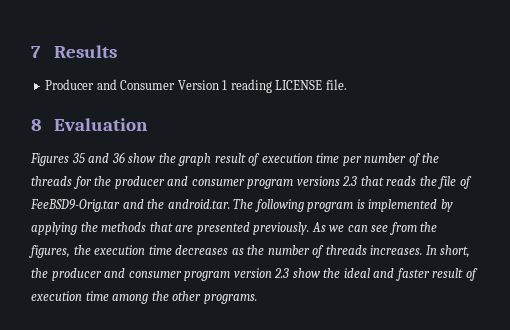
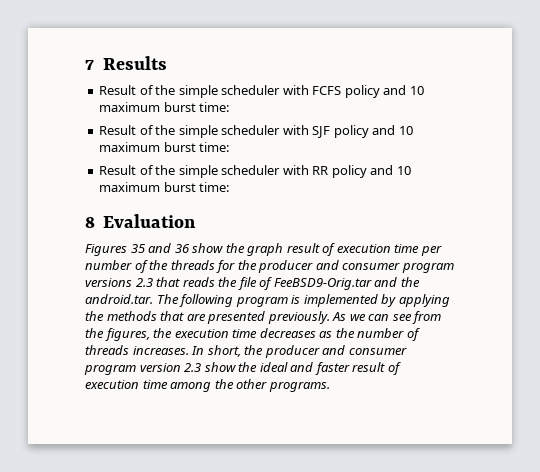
[45,79,347,93] Producer and Consumer Version 1 reading LICENSE file. -> [99,85,424,98] [99,102,230,112] [99,125,413,138] [99,142,230,152] [99,165,411,178] [99,182,230,192] Result of the simple scheduler with FCFS policy and 10 maximum burst time: // Result of the simple scheduler with SJF policy and 10 maximum burst time: // Result of the simple scheduler with RR policy and 10 maximum burst time:

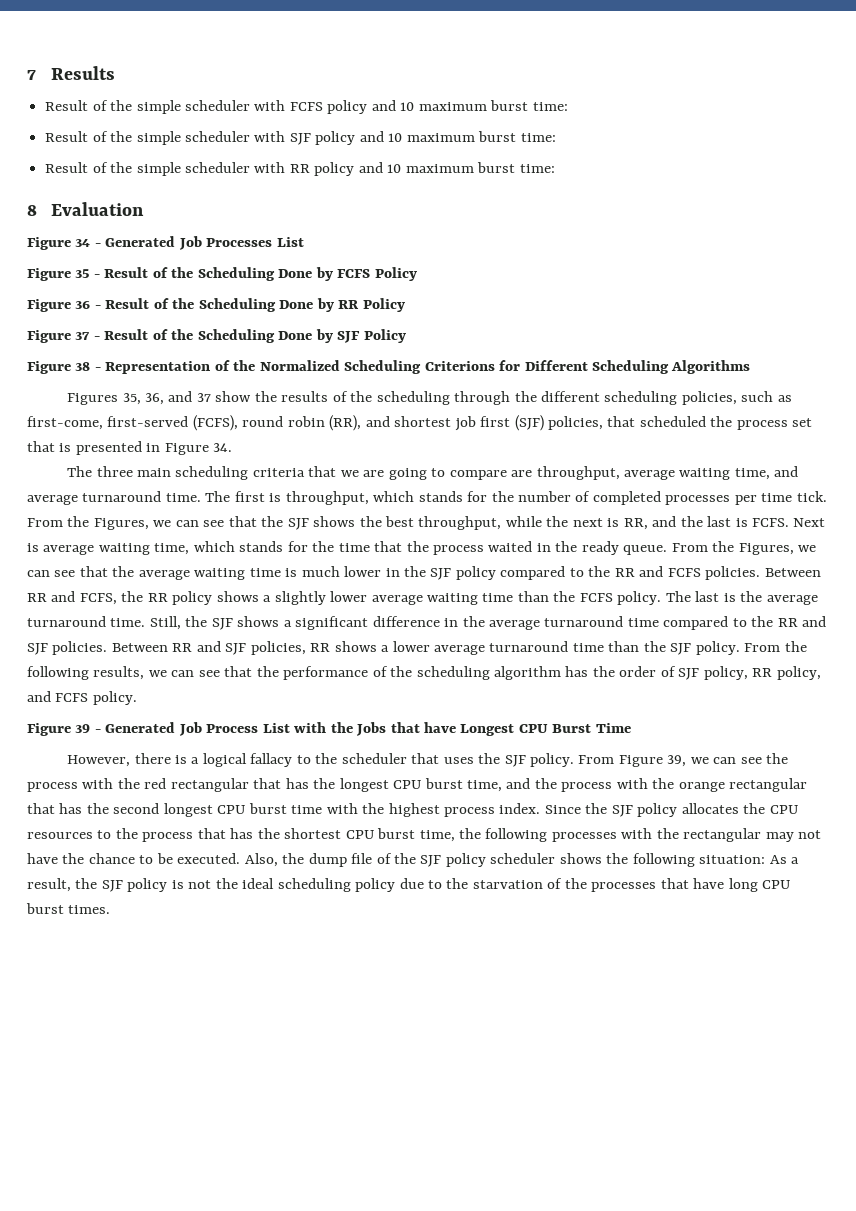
[85,243,442,256] [85,260,454,273] [85,277,420,290] [85,294,450,307] [85,311,442,324] [85,328,420,341] [85,345,407,358] [84,362,401,375] [85,379,330,392] Figures 35 and 36 show the graph result of execution time per number of the threads for the producer and consumer program versions 2.3 that reads the file of FeeBSD9-Orig.tar and the android.tar. The following program is implemented by applying the methods that are presented previously. As we can see from the figures, the execution time decreases as the number of threads increases. In short, the producer and consumer program version 2.3 show the ideal and faster result of execution time among the other programs. -> [27,236,304,250] [27,267,417,281] [27,298,405,312] [27,329,406,343] [27,360,751,374] [67,391,792,405] [27,415,813,431] [27,441,233,455] [67,466,799,480] [27,491,827,505] [27,516,826,530] [27,541,817,555] [27,566,821,580] [27,591,818,605] [27,616,827,630] [27,641,807,655] [27,666,821,680] [27,691,137,705] [27,722,631,736] [67,753,789,767] [27,778,808,792] [27,803,798,817] [27,828,822,842] [27,853,800,867] [27,878,791,892] [26,903,111,914] Figure 34 - Generated Job Processes List // Figure 35 - Result of the Scheduling Done by FCFS Policy // Figure 36 - Result of the Scheduling Done by RR Policy // Figure 37 - Result of the Scheduling Done by SJF Policy // Figure 38 - Representation of the Normalized Scheduling Criterions for Different Scheduling Algorithms // Figures 35, 36, and 37 show the results of the scheduling through the different scheduling policies, such as first-come, first-served (FCFS), round robin (RR), and shortest job first (SJF) policies, that scheduled the process set that is presented in Figure 34. // The three main scheduling criteria that we are going to compare are throughput, average waiting time, and average turnaround time. The first is throughput, which stands for the number of completed processes per time tick. From the Figures, we can see that the SJF shows the best throughput, while the next is RR, and the last is FCFS. Next is average waiting time, which stands for the time that the process waited in the ready queue. From the Figures, we can see that the average waiting time is much lower in the SJF policy compared to the RR and FCFS policies. Between RR and FCFS, the RR policy shows a slightly lower average waiting time than the FCFS policy. The last is the average turnaround time. Still, the SJF shows a significant difference in the average turnaround time compared to the RR and SJF policies. Between RR and SJF policies, RR shows a lower average turnaround time than the SJF policy. From the following results, we can see that the performance of the scheduling algorithm has the order of SJF policy, RR policy, and FCFS policy. // Figure 39 - Generated Job Process List with the Jobs that have Longest CPU Burst Time // However, there is a logical fallacy to the scheduler that uses the SJF policy. From Figure 39, we can see the process with the red rectangular that has the longest CPU burst time, and the process with the orange rectangular that has the second longest CPU burst time with the highest process index. Since the SJF policy allocates the CPU resources to the process that has the shortest CPU burst time, the following processes with the rectangular may not have the chance to be executed. Also, the dump file of the SJF policy scheduler shows the following situation: As a result, the SJF policy is not the ideal scheduling policy due to the starvation of the processes that have long CPU burst times.

